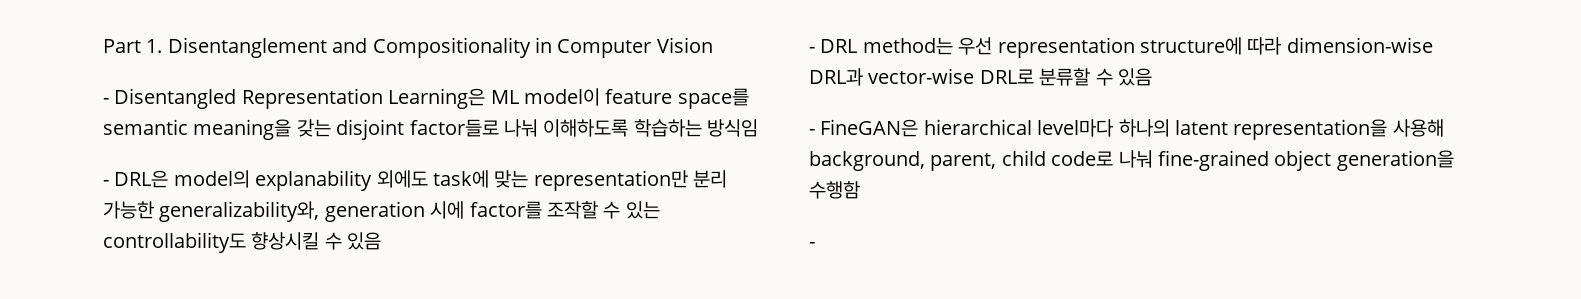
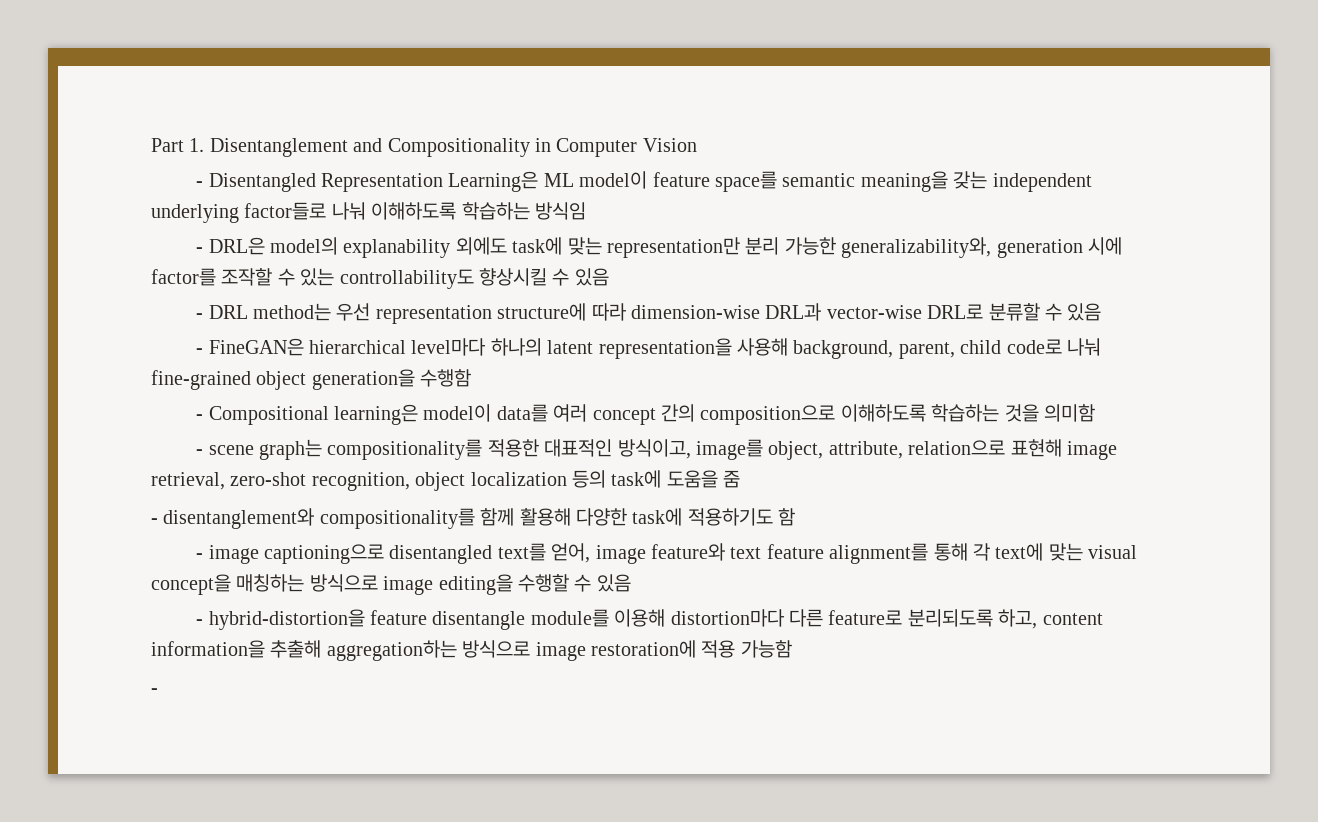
[336,119,405,140] disjoint -> [992,173,1092,192] [151,204,239,223] independent underlying
(860, 190) none -> [196,404,1096,425] [196,439,1118,460] [151,470,741,491] [151,508,796,529] [196,543,1138,564] [151,574,631,595] [196,609,1103,630] [151,640,792,661] // - Compositional learning은 model이 data를 여러 concept 간의 composition으로 이해하도록 학습하는 것을 의미함 // - scene graph는 compositionality를 적용한 대표적인 방식이고, image를 object, attribute, relation으로 표현해 image retrieval, zero-shot recognition, object localization 등의 task에 도움을 줌 // - disentanglement와 compositionality를 함께 활용해 다양한 task에 적용하기도 함 // - image captioning으로 disentangled text를 얻어, image feature와 text feature alignment를 통해 각 text에 맞는 visual concept을 매칭하는 방식으로 image editing을 수행할 수 있음 // - hybrid-distortion을 feature disentangle module를 이용해 distortion마다 다른 feature로 분리되도록 하고, content information을 추출해 aggregation하는 방식으로 image restoration에 적용 가능함

